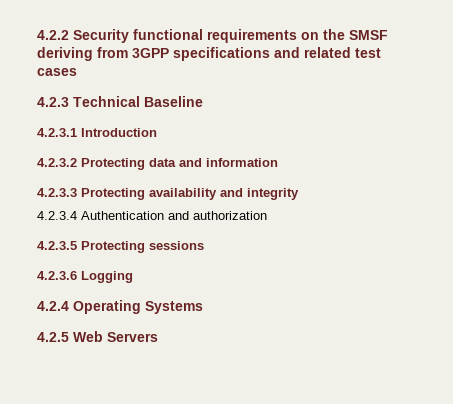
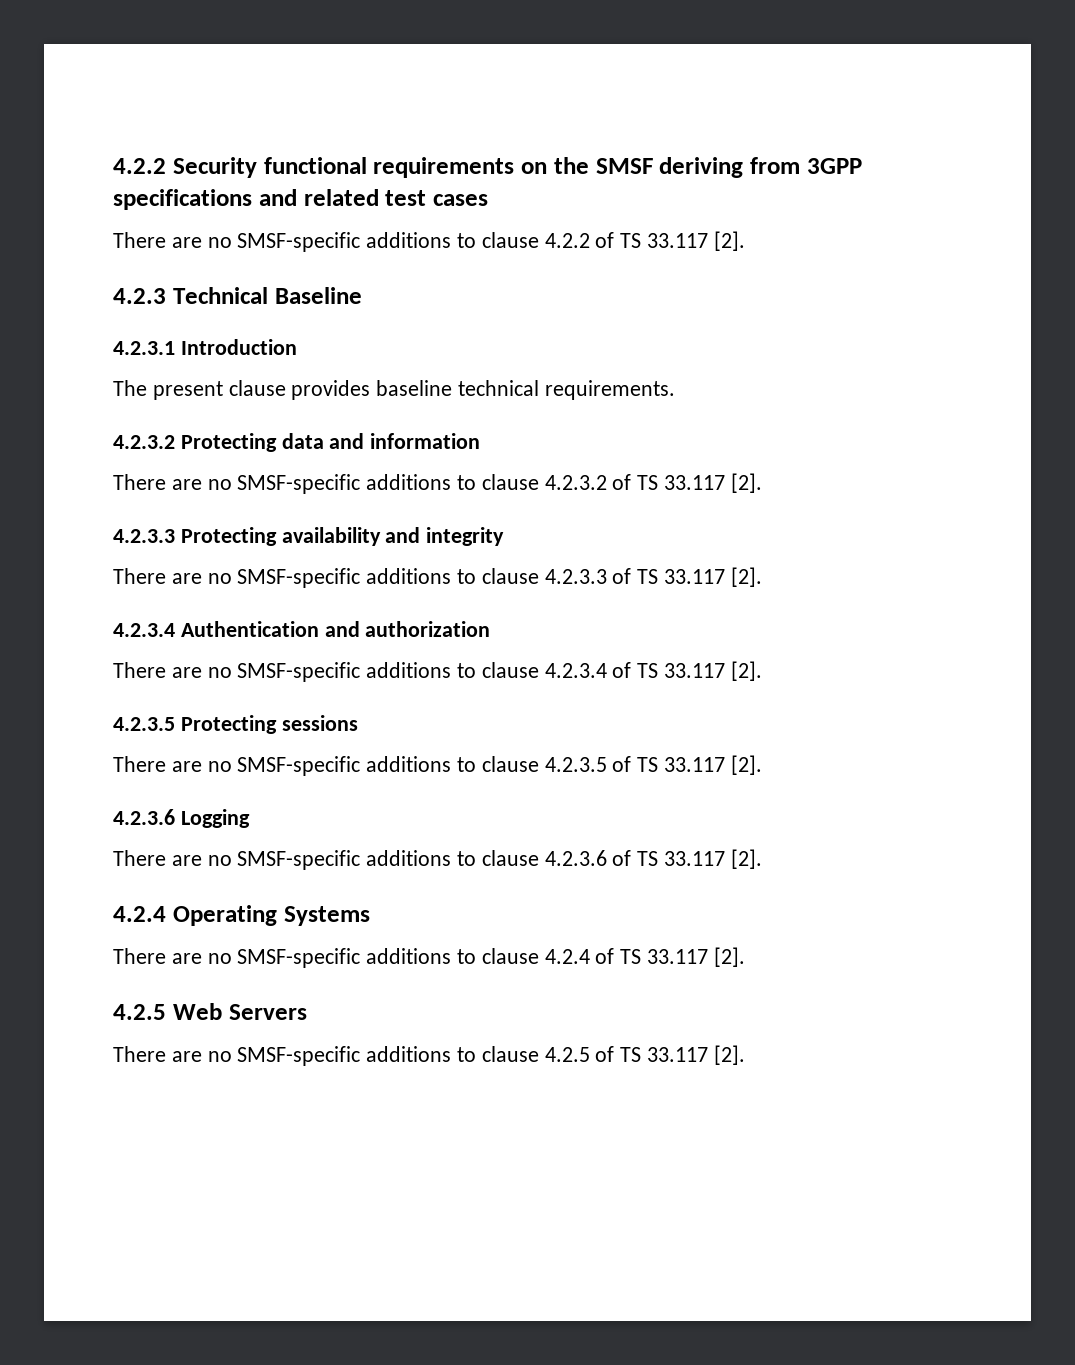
(77, 72) none -> [113,231,745,252] // There are no SMSF-specific additions to clause 4.2.2 of TS 33.117 [2].
(157, 132) none -> [113,380,675,400] // The present clause provides baseline technical requirements.
(278, 162) none -> [113,473,762,494] // There are no SMSF-specific additions to clause 4.2.3.2 of TS 33.117 [2].
[37,211,267,220] [37,241,204,253] [37,271,133,283] [37,300,203,314] [37,331,158,342] 4.2.3.4 Authentication and authorization // 4.2.3.5 Protecting sessions // 4.2.3.6 Logging // 4.2.4 Operating Systems // 4.2.5 Web Servers -> [113,567,762,588] [113,621,491,637] [113,661,762,682] [113,715,358,734] [113,755,762,776] [113,809,250,828] [113,849,762,870] [113,905,370,926] [113,947,745,968] [113,1003,307,1020] [113,1045,745,1066] There are no SMSF-specific additions to clause 4.2.3.3 of TS 33.117 [2]. // 4.2.3.4 Authentication and authorization // There are no SMSF-specific additions to clause 4.2.3.4 of TS 33.117 [2]. // 4.2.3.5 Protecting sessions // There are no SMSF-specific additions to clause 4.2.3.5 of TS 33.117 [2]. // 4.2.3.6 Logging // There are no SMSF-specific additions to clause 4.2.3.6 of TS 33.117 [2]. // 4.2.4 Operating Systems // There are no SMSF-specific additions to clause 4.2.4 of TS 33.117 [2]. // 4.2.5 Web Servers // There are no SMSF-specific additions to clause 4.2.5 of TS 33.117 [2].

